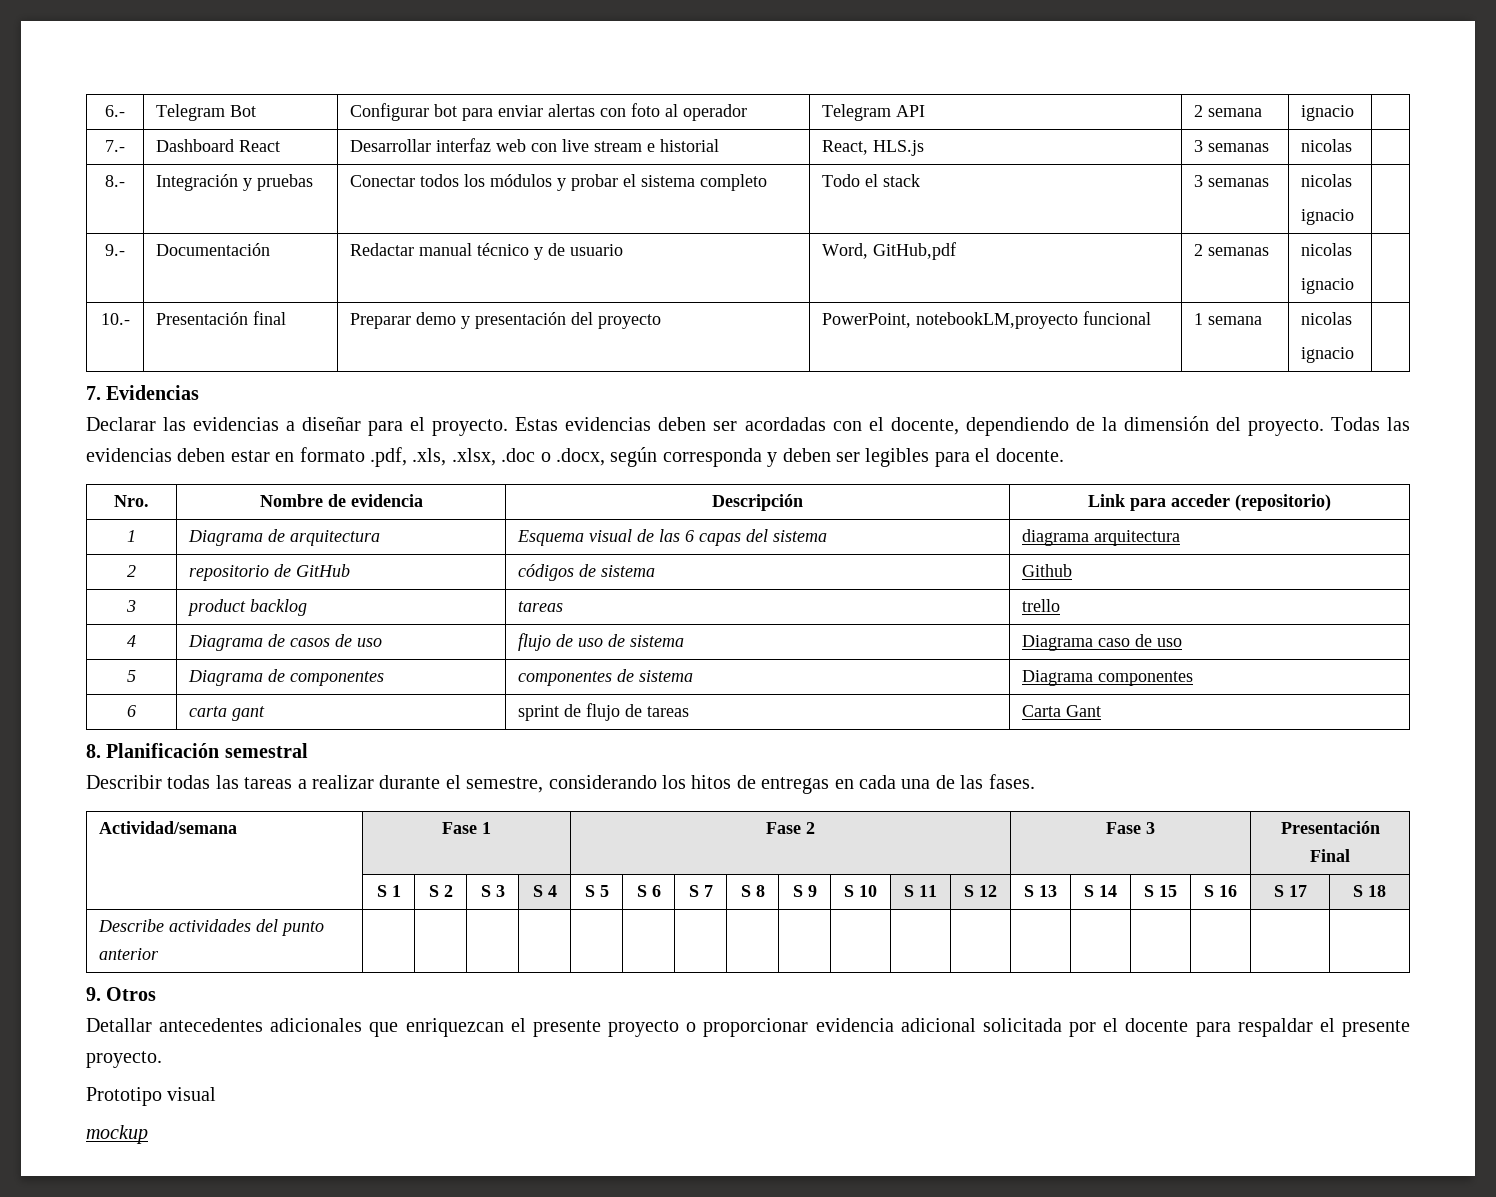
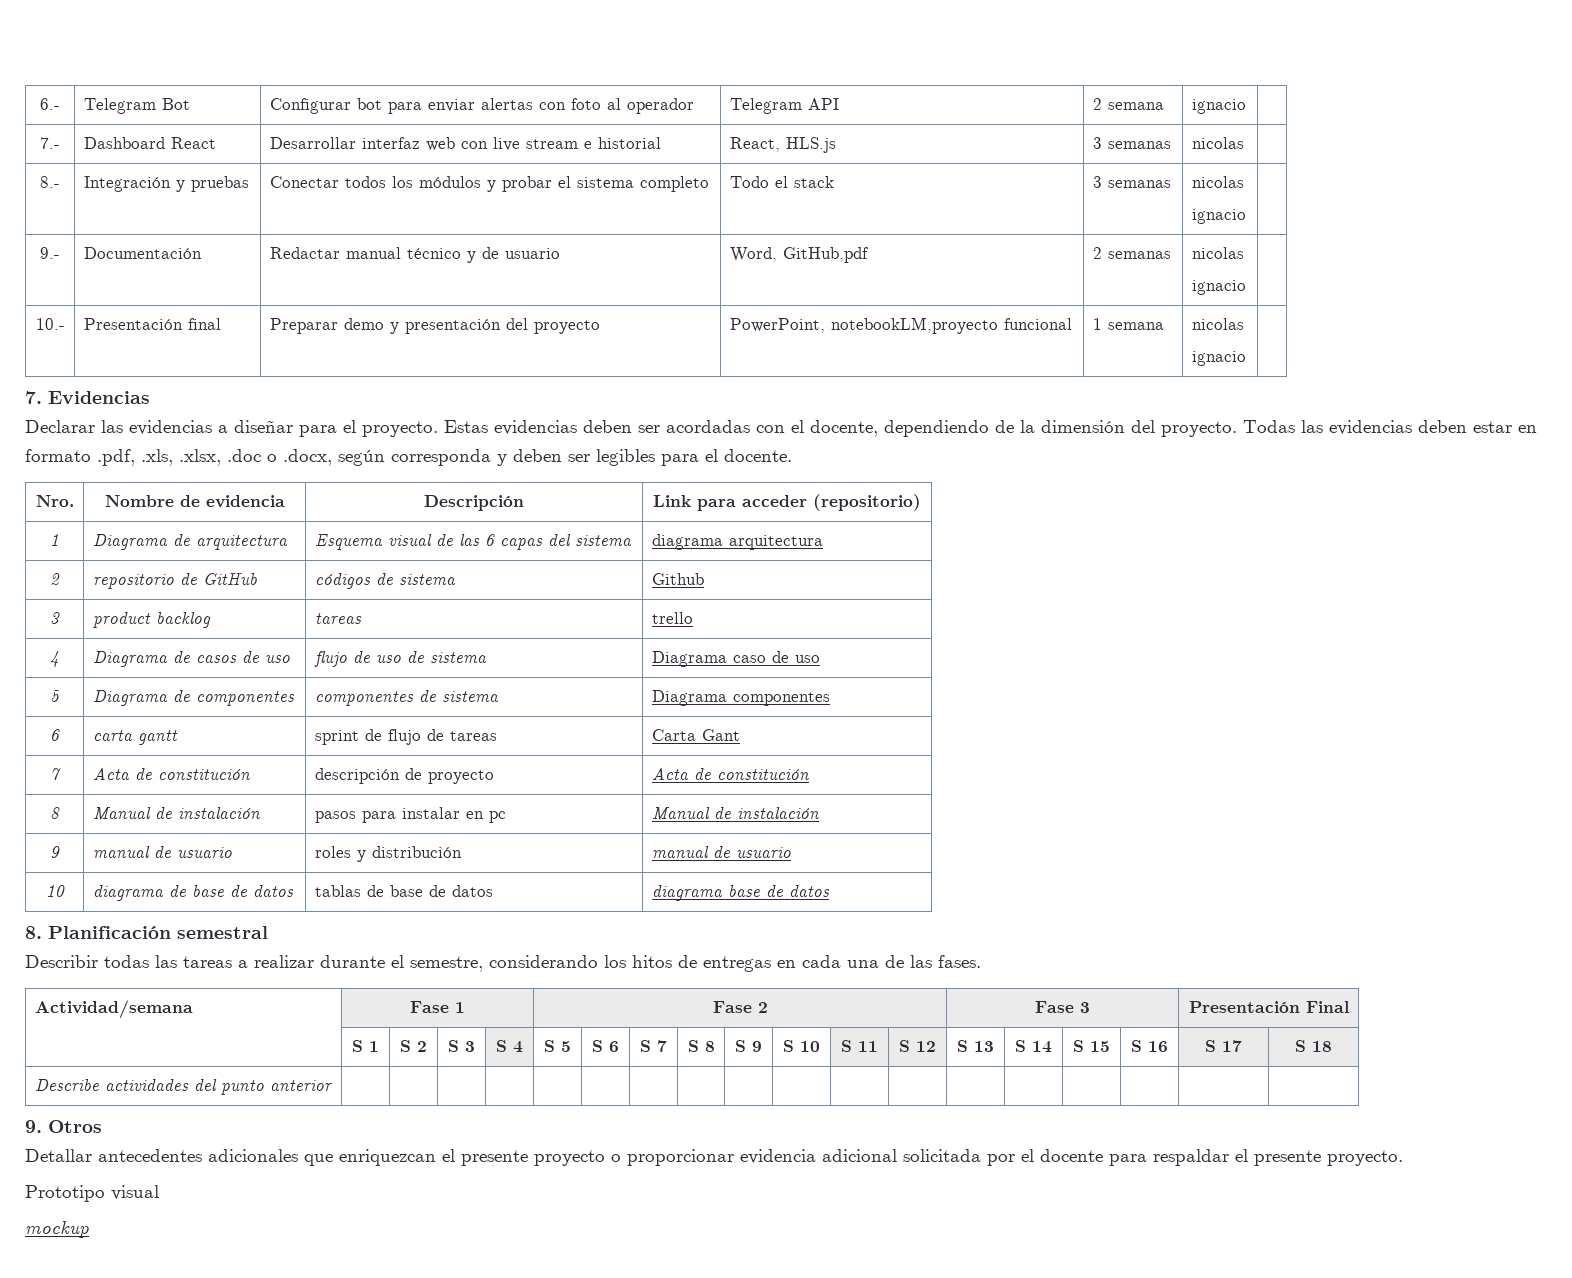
[231,706,265,721] gant -> [137,730,178,745] gantt
(1101, 711) none -> [50,768,61,780] [92,768,250,780] [314,768,494,784] [651,768,809,780] [50,807,60,819] [92,807,260,820] [314,807,506,823] [651,807,819,820] [50,846,60,858] [92,846,232,858] [314,846,462,862] [651,846,791,858] [45,885,65,897] [92,885,294,901] [314,885,493,897] [651,885,830,901] // 7 | Acta de constitución | descripción de proyecto | Acta de constitución // 8 | Manual de instalación | pasos para instalar en pc | Manual de instalación // 9 | manual de usuario | roles y distribución | manual de usuario // 10 | diagrama de base de datos | tablas de base de datos | diagrama base de datos

